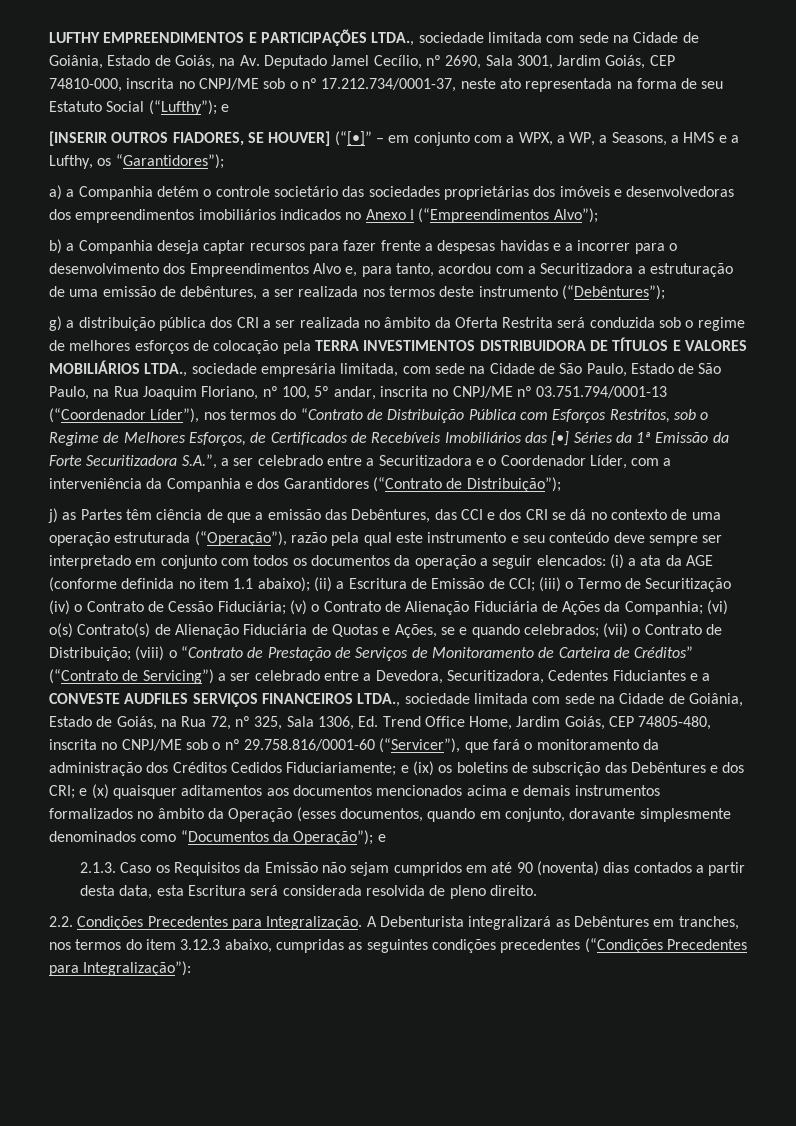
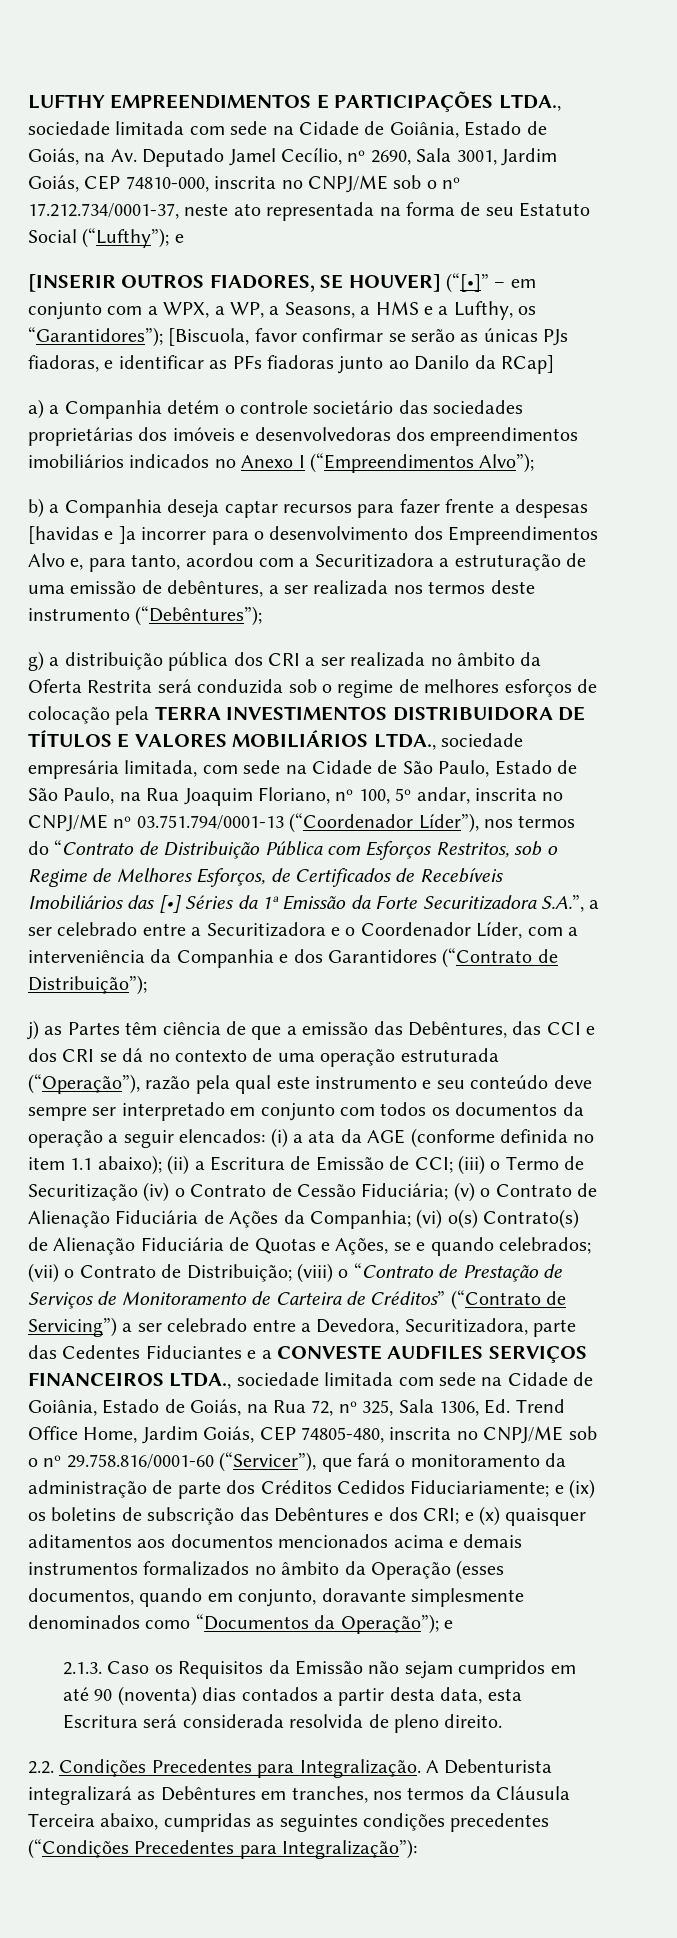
(224, 161) none -> [168,328,569,346] [28,355,554,374] [Biscuola, favor confirmar se serão as únicas PJs fiadoras, e identificar as PFs fiadoras junto ao Danilo da RCap]
[499,240,574,251] havidas e a -> [28,526,136,544] [havidas e ]a
(544, 677) none -> [533,1319,577,1337] [28,1345,57,1359] parte das
(142, 769) none -> [152,1480,221,1499] de parte
[125,939,221,950] do item 3.12.3 -> [469,1786,571,1800] [28,1813,95,1827] da Cláusula Terceira

